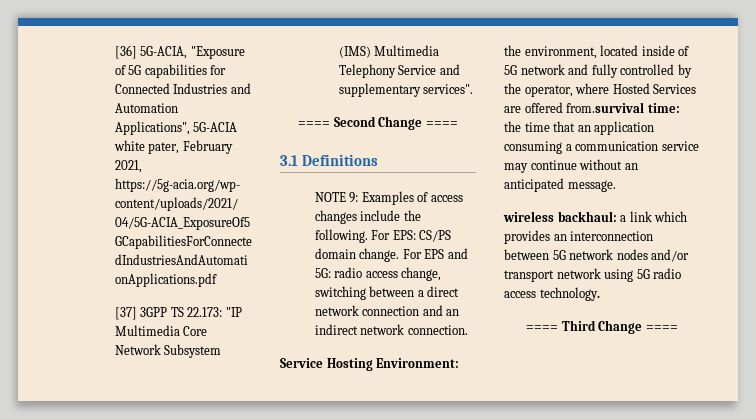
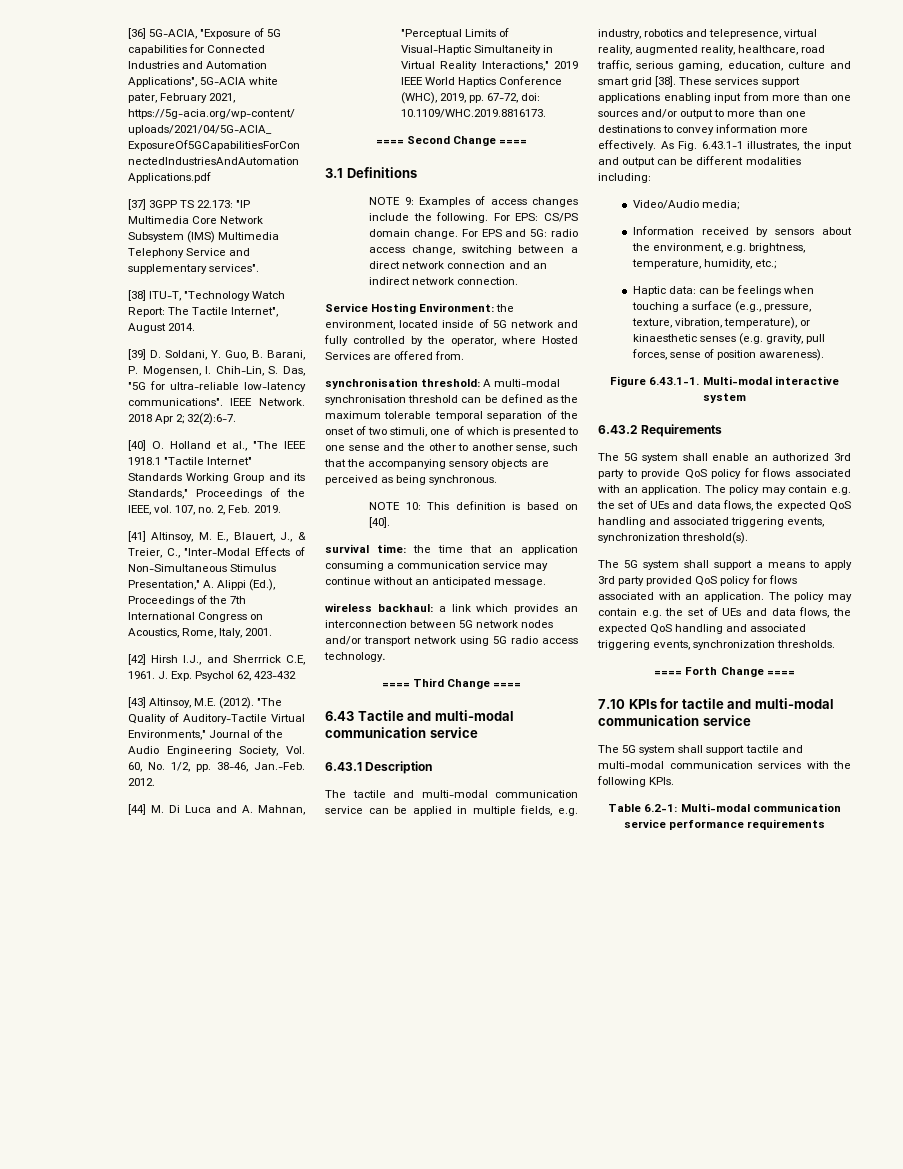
(474, 89) none -> [127,290,286,301] [127,307,279,317] [127,323,196,333] [127,349,306,360] [127,366,305,376] [127,381,306,392] [127,398,305,406] [127,413,237,425] [127,440,306,451] [127,457,253,465] [127,473,305,483] [127,488,305,499] [127,505,281,515] [127,531,307,542] [127,547,305,558] [127,564,277,572] [127,579,276,591] [127,595,247,606] [127,612,264,622] [127,628,273,638] [127,654,305,665] [127,671,297,681] [127,697,283,709] [127,713,305,724] [127,729,284,740] [127,746,305,756] [127,762,305,772] [127,778,155,786] [127,804,305,815] [400,28,510,39] [400,45,554,55] [400,61,578,71] [400,76,563,87] [400,92,541,104] [400,109,546,118] // [38] ITU-T, "Technology Watch Report: The Tactile Internet", August 2014. // [39] D. Soldani, Y. Guo, B. Barani, P. Mogensen, I. Chih-Lin, S. Das, "5G for ultra-reliable low-latency communications". IEEE Network. 2018 Apr 2; 32(2):6-7. // [40] O. Holland et al., "The IEEE 1918.1 "Tactile Internet" Standards Working Group and its Standards," Proceedings of the IEEE, vol. 107, no. 2, Feb. 2019. // [41] Altinsoy, M. E., Blauert, J., & Treier, C., "Inter-Modal Effects of Non-Simultaneous Stimulus Presentation," A. Alippi (Ed.), Proceedings of the 7th International Congress on Acoustics, Rome, Italy, 2001. // [42] Hirsh I.J., and Sherrrick C.E, 1961. J. Exp. Psychol 62, 423-432 // [43] Altinsoy, M.E. (2012). "The Quality of Auditory-Tactile Virtual Environments," Journal of the Audio Engineering Society, Vol. 60, No. 1/2, pp. 38-46, Jan.-Feb. 2012. // [44] M. Di Luca and A. Mahnan, "Perceptual Limits of Visual-Haptic Simultaneity in Virtual Reality Interactions," 2019 IEEE World Haptics Conference (WHC), 2019, pp. 67-72, doi: 10.1109/WHC.2019.8816173.
[566,102,645,113] from.survival -> [435,351,465,360] [325,378,561,389] [325,394,578,405] [325,410,578,421] [325,426,578,437] [325,443,578,453] [324,459,549,469] [325,475,498,485] [369,501,578,510] [369,517,391,528] [325,544,369,553] from. // synchronisation threshold: A multi-modal synchronisation threshold can be defined as the maximum tolerable temporal separation of the onset of two stimuli, one of which is presented to one sense and the other to another sense, such that the accompanying sensory objects are perceived as being synchronous. // NOTE 10: This definition is based on [40]. // survival
(678, 328) none -> [325,710,514,721] [325,727,478,738] [325,761,433,774] [325,790,578,798] [325,805,578,816] [598,29,818,39] [598,45,826,55] [597,60,851,71] [598,76,800,87] [598,92,851,103] [598,109,806,119] [598,124,809,135] [598,140,852,151] [598,156,801,167] [598,173,651,183] [632,200,739,210] [632,226,852,237] [631,243,806,253] [631,259,776,269] [632,285,815,296] [631,301,812,313] [631,317,811,329] [632,333,826,345] [631,349,825,361] [610,376,839,387] [703,393,746,403] [598,424,723,437] [598,453,851,463] [598,468,851,479] [598,485,851,495] [597,500,851,511] [598,517,825,527] [598,532,749,544] [598,560,852,570] [598,575,797,586] [598,592,852,602] [598,607,851,618] [598,624,807,634] [597,640,836,650] [654,667,795,677] [598,698,834,709] [598,715,751,726] [598,745,803,755] [598,761,851,769] [597,776,675,787] [608,803,841,812] [623,819,826,830] // 6.43 Tactile and multi-modal communication service // 6.43.1 Description // The tactile and multi-modal communication service can be applied in multiple fields, e.g. industry, robotics and telepresence, virtual reality, augmented reality, healthcare, road traffic, serious gaming, education, culture and smart grid [38]. These services support applications enabling input from more than one sources and/or output to more than one destinations to convey information more effectively. As Fig. 6.43.1-1 illustrates, the input and output can be different modalities including: // Video/Audio media; // Information received by sensors about the environment, e.g. brightness, temperature, humidity, etc.; // Haptic data: can be feelings when touching a surface (e.g., pressure, texture, vibration, temperature), or kinaesthetic senses (e.g. gravity, pull forces, sense of position awareness). // Figure 6.43.1-1. Multi-modal interactive system // 6.43.2 Requirements // The 5G system shall enable an authorized 3rd party to provide QoS policy for flows associated with an application. The policy may contain e.g. the set of UEs and data flows, the expected QoS handling and associated triggering events, synchronization threshold(s). // The 5G system shall support a means to apply 3rd party provided QoS policy for flows associated with an application. The policy may contain e.g. the set of UEs and data flows, the expected QoS handling and associated triggering events, synchronization thresholds. // ==== Forth Change ==== // 7.10 KPIs for tactile and multi-modal communication service // The 5G system shall support tactile and multi-modal communication services with the following KPIs. // Table 6.2-1: Multi-modal communication service performance requirements

